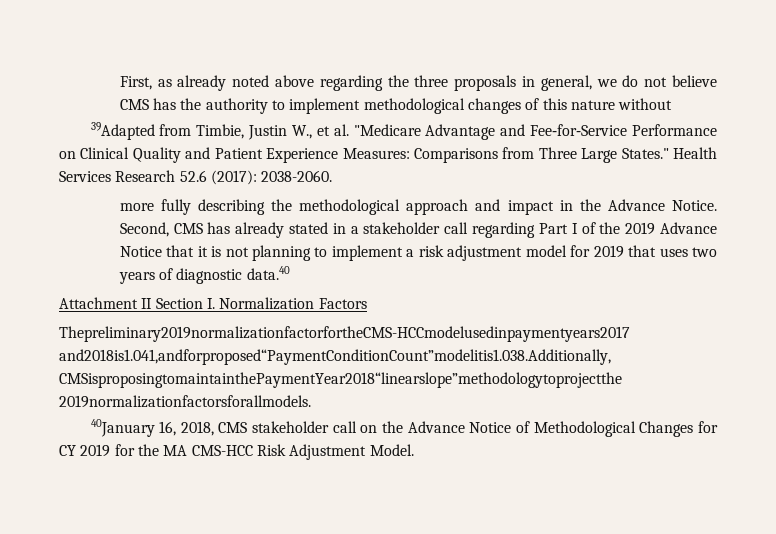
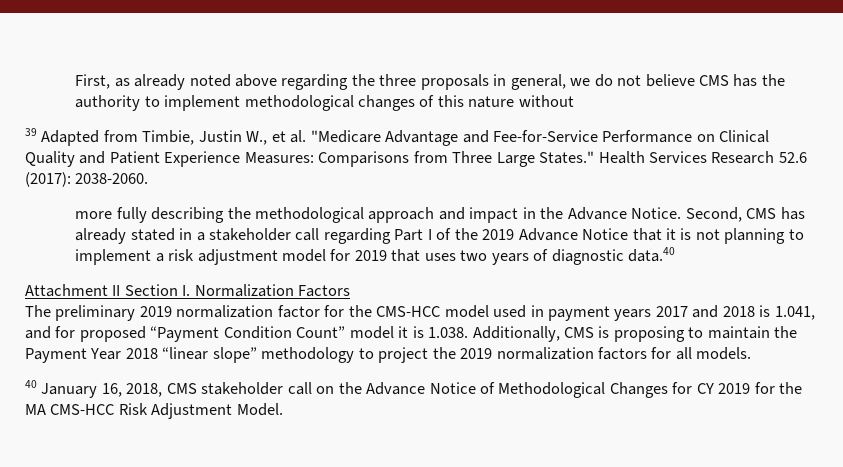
[90,122,155,140] 39Adapted -> [25,128,100,146] 39 Adapted
[59,326,630,342] [59,349,611,365] [59,372,622,388] [59,395,311,408] [90,419,155,437] Thepreliminary2019normalizationfactorfortheCMS-HCCmodelusedinpaymentyears2017 and2018is1.041,andforproposed“PaymentConditionCount”modelitis1.038.Additionally, CMSisproposingtomaintainthePaymentYear2018“linearslope”methodologytoprojectthe 2019normalizationfactorsforallmodels. // 40January -> [25,305,815,321] [25,326,798,342] [25,347,752,363] [25,380,98,398] The preliminary 2019 normalization factor for the CMS-HCC model used in payment years 2017 and 2018 is 1.041, and for proposed “Payment Condition Count” model it is 1.038. Additionally, CMS is proposing to maintain the Payment Year 2018 “linear slope” methodology to project the 2019 normalization factors for all models. // 40 January

